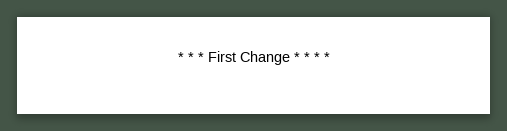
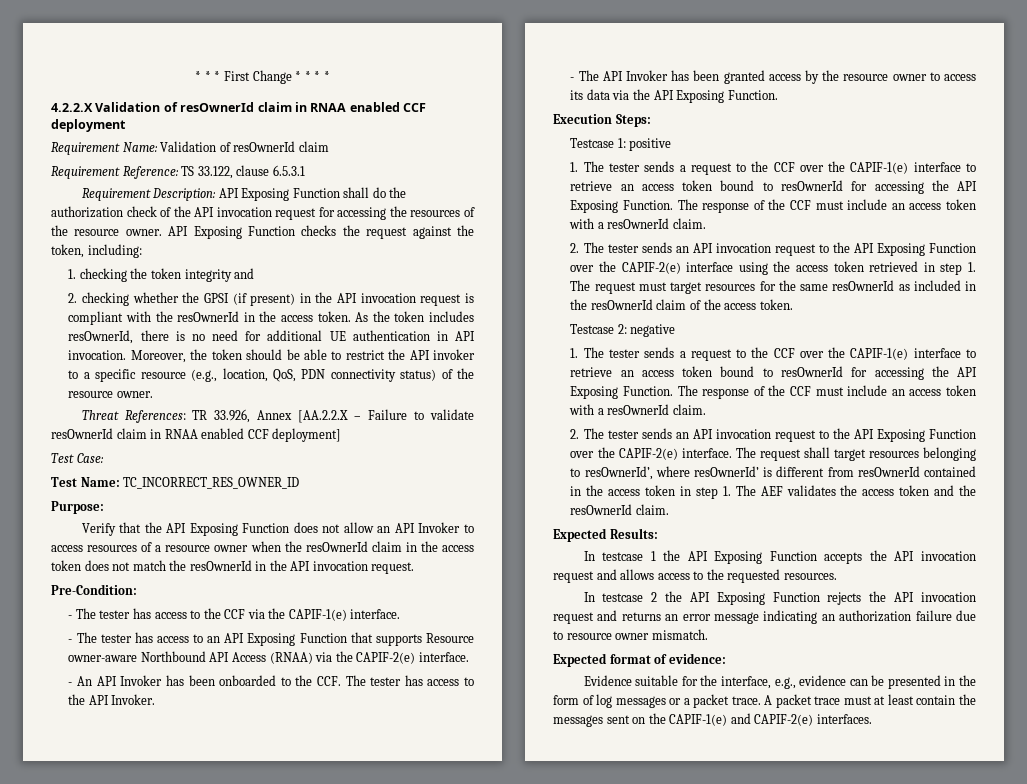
(330, 57) none -> [51,102,426,112] [51,119,126,132] [51,141,329,155] [51,165,305,179] [81,187,407,201] [51,206,476,220] [51,225,474,239] [51,244,142,258] [68,268,255,282] [68,292,475,306] [68,311,474,325] [68,330,476,344] [68,349,476,363] [68,368,475,382] [68,391,153,398] [81,409,474,423] [51,428,342,442] [51,453,104,463] [51,477,300,489] [51,501,104,514] [81,522,474,536] [51,541,474,552] [51,560,415,574] [51,584,137,595] [68,608,401,621] [68,632,475,646] [68,651,469,664] [68,675,475,686] [68,694,156,705] [570,70,976,84] [570,89,778,103] [553,114,651,127] [570,138,672,151] [570,161,976,175] [570,180,977,194] [570,199,976,213] [569,218,706,229] [570,242,976,256] [570,261,976,275] [570,280,976,294] [570,299,793,310] [570,324,676,337] [570,347,976,361] [570,366,977,380] [570,385,976,399] [569,404,706,415] [570,428,976,442] [570,447,976,461] [570,466,976,480] [570,485,976,499] [570,504,669,515] [553,528,658,542] [583,550,976,564] [553,569,837,583] [583,591,976,605] [553,610,976,624] [553,629,708,640] [553,653,726,667] [583,675,976,689] [553,694,977,708] [553,713,872,727] // 4.2.2.X Validation of resOwnerId claim in RNAA enabled CCF deployment // Requirement Name: Validation of resOwnerId claim // Requirement Reference: TS 33.122, clause 6.5.3.1 // Requirement Description: API Exposing Function shall do the authorization check of the API invocation request for accessing the resources of the resource owner. API Exposing Function checks the request against the token, including: // 1. checking the token integrity and // 2. checking whether the GPSI (if present) in the API invocation request is compliant with the resOwnerId in the access token. As the token includes resOwnerId, there is no need for additional UE authentication in API invocation. Moreover, the token should be able to restrict the API invoker to a specific resource (e.g., location, QoS, PDN connectivity status) of the resource owner. // Threat References: TR 33.926, Annex [AA.2.2.X – Failure to validate resOwnerId claim in RNAA enabled CCF deployment] // Test Case: // Test Name: TC_INCORRECT_RES_OWNER_ID // Purpose: // Verify that the API Exposing Function does not allow an API Invoker to access resources of a resource owner when the resOwnerId claim in the access token does not match the resOwnerId in the API invocation request. // Pre-Condition: // - The tester has access to the CCF via the CAPIF-1(e) interface. // - The tester has access to an API Exposing Function that supports Resource owner-aware Northbound API Access (RNAA) via the CAPIF-2(e) interface. // - An API Invoker has been onboarded to the CCF. The tester has access to the API Invoker. // - The API Invoker has been granted access by the resource owner to access its data via the API Exposing Function. // Execution Steps: // Testcase 1: positive // 1. The tester sends a request to the CCF over the CAPIF-1(e) interface to retrieve an access token bound to resOwnerId for accessing the API Exposing Function. The response of the CCF must include an access token with a resOwnerId claim. // 2. The tester sends an API invocation request to the API Exposing Function over the CAPIF-2(e) interface using the access token retrieved in step 1. The request must target resources for the same resOwnerId as included in the resOwnerId claim of the access token. // Testcase 2: negative // 1. The tester sends a request to the CCF over the CAPIF-1(e) interface to retrieve an access token bound to resOwnerId for accessing the API Exposing Function. The response of the CCF must include an access token with a resOwnerId claim. // 2. The tester sends an API invocation request to the API Exposing Function over the CAPIF-2(e) interface. The request shall target resources belonging to resOwnerId’, where resOwnerId’ is different from resOwnerId contained in the access token in step 1. The AEF validates the access token and the resOwnerId claim. // Expected Results: // In testcase 1 the API Exposing Function accepts the API invocation request and allows access to the requested resources. // In testcase 2 the API Exposing Function rejects the API invocation request and returns an error message indicating an authorization failure due to resource owner mismatch. // Expected format of evidence: // Evidence suitable for the interface, e.g., evidence can be presented in the form of log messages or a packet trace. A packet trace must at least contain the messages sent on the CAPIF-1(e) and CAPIF-2(e) interfaces.

